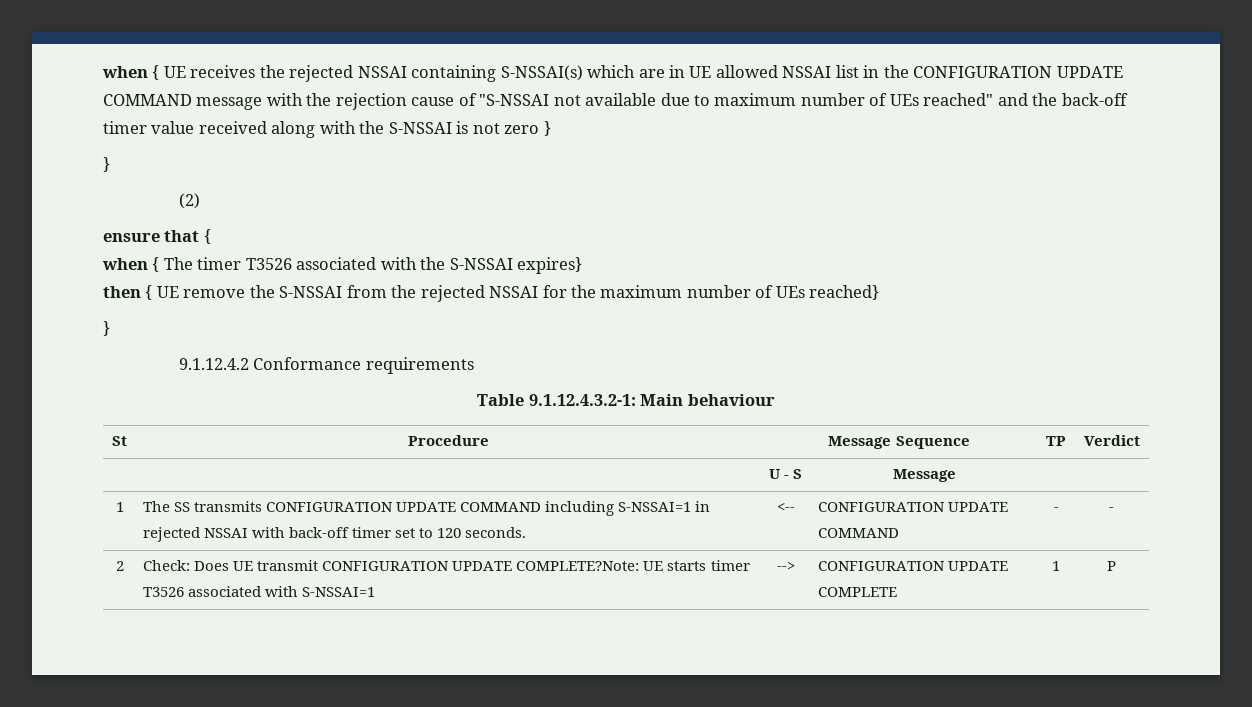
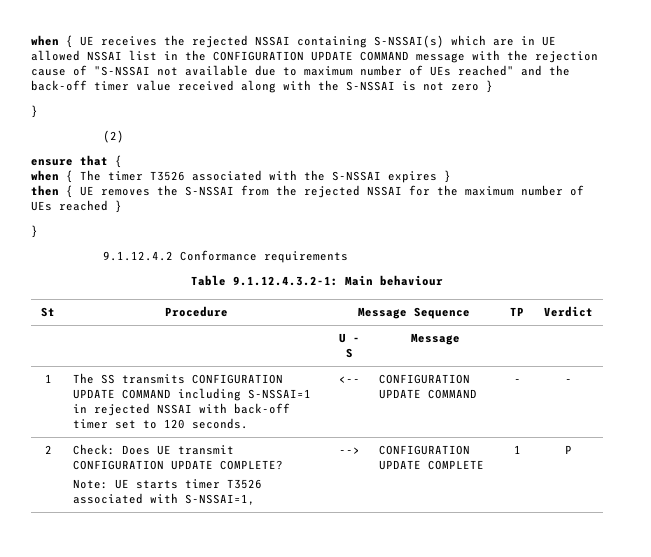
[517,257,583,274] expires} -> [388,170,451,183] expires }
[183,289,246,298] remove -> [101,189,150,196] removes
[809,285,880,300] reached} -> [59,200,122,213] reached }
[516,561,640,571] COMPLETE?Note: -> [220,460,284,470] [73,479,109,489] COMPLETE? // Note:
[302,587,376,597] S-NSSAI=1 -> [185,494,256,505] S-NSSAI=1,

